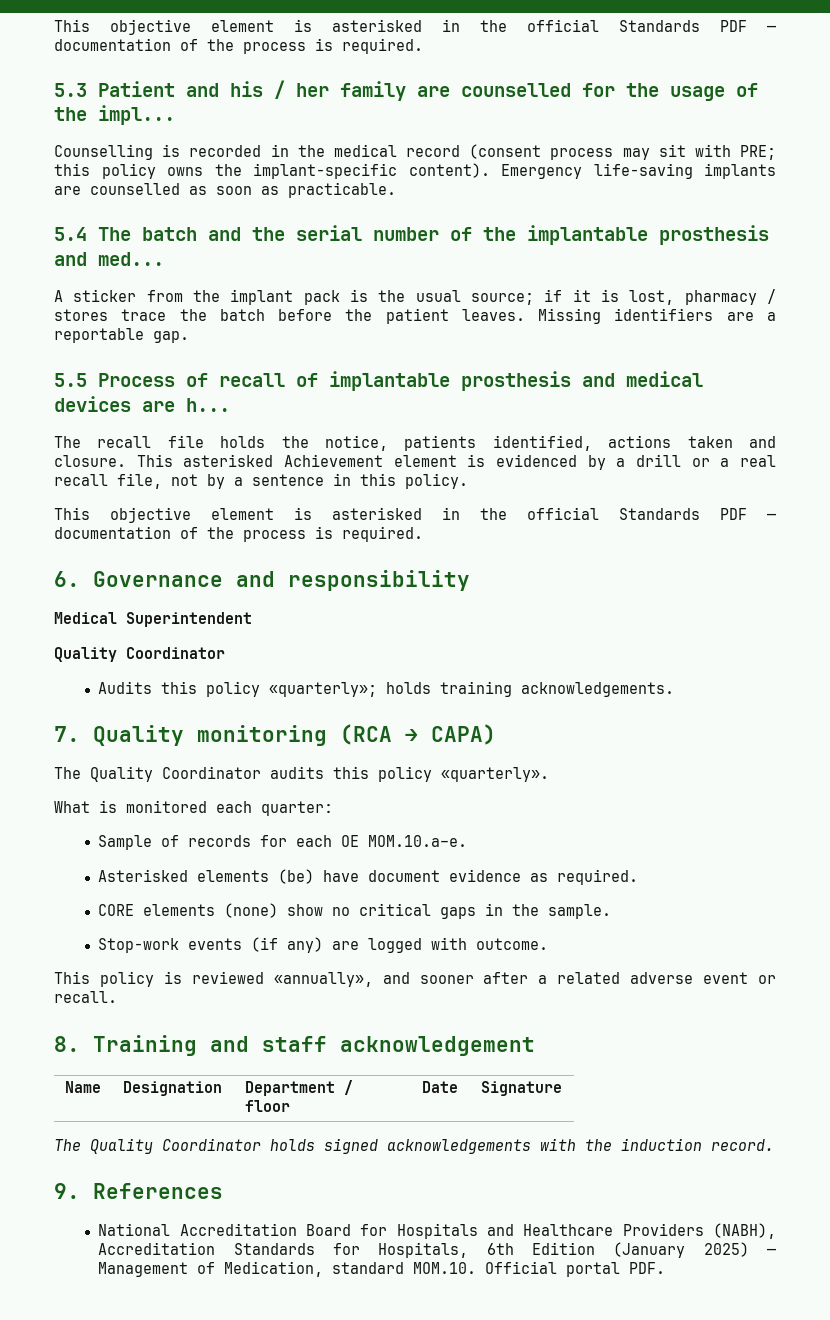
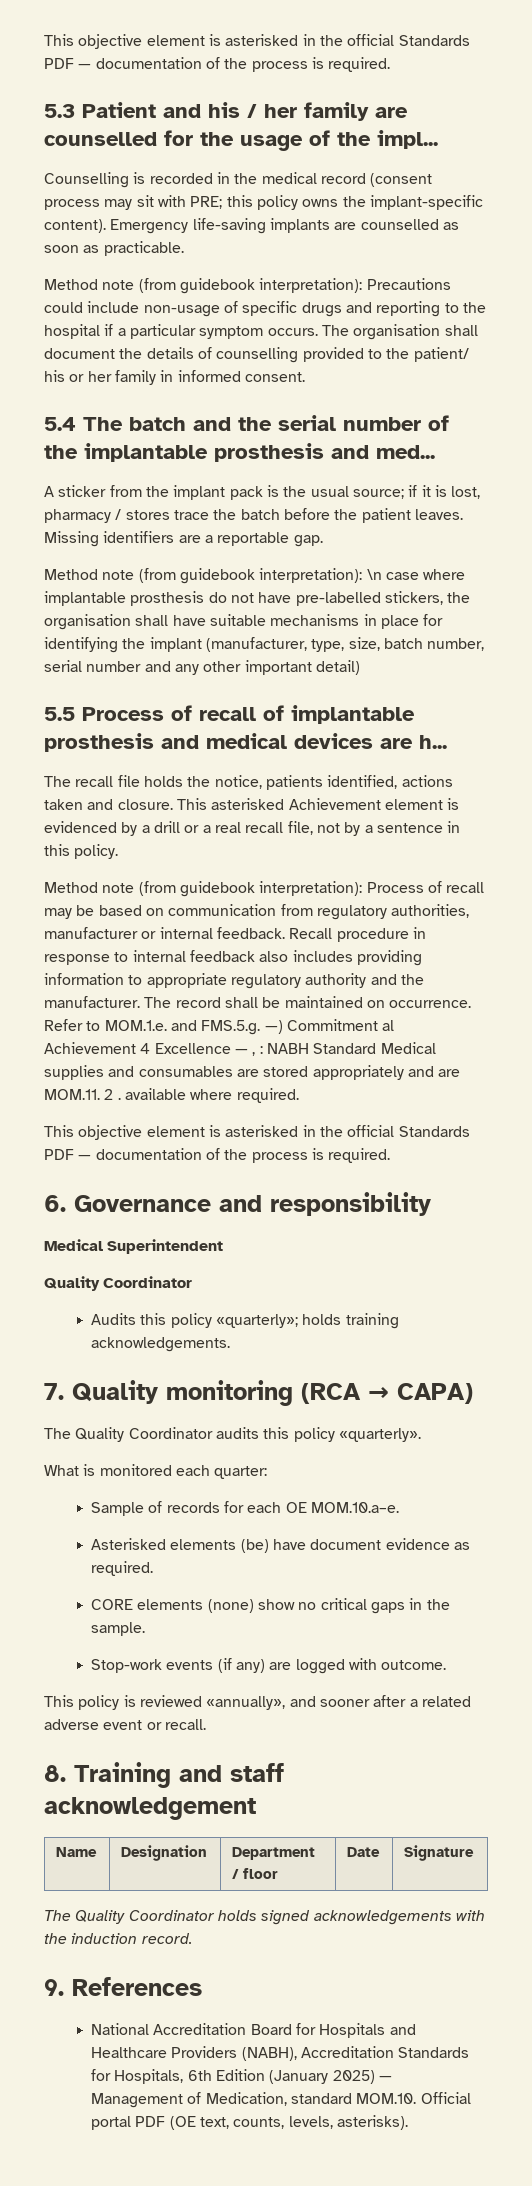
(396, 190) none -> [44,278,451,294] [44,301,486,317] [44,324,478,340] [44,347,469,363] [44,370,305,385] // Method note (from guidebook interpretation): Precautions could include non-usage of specific drugs and reporting to the hospital if a particular symptom occurs. The organisation shall document the details of counselling provided to the patient/ his or her family in informed consent.
(189, 337) none -> [44,568,466,584] [44,591,471,606] [44,614,444,630] [44,637,485,653] [44,660,360,675] // Method note (from guidebook interpretation): \n case where implantable prosthesis do not have pre-labelled stickers, the organisation shall have suitable mechanisms in place for identifying the implant (manufacturer, type, size, batch number, serial number and any other important detail)
(468, 481) none -> [44,881,485,897] [44,904,470,920] [44,927,426,942] [44,950,422,966] [44,973,424,989] [44,996,472,1008] [44,1019,395,1035] [44,1042,436,1056] [44,1065,461,1080] [44,1088,299,1103] // Method note (from guidebook interpretation): Process of recall may be based on communication from regulatory authorities, manufacturer or internal feedback. Recall procedure in response to internal feedback also includes providing information to appropriate regulatory authority and the manufacturer. The record shall be maintained on occurrence. Refer to MOM.1.e. and FMS.5.g. —) Commitment al Achievement 4 Excellence — , : NABH Standard Medical supplies and consumables are stored appropriately and are MOM.11. 2 . available where required.
[629,1262,666,1274] PDF. -> [135,2115,409,2130] PDF (OE text, counts, levels, asterisks).

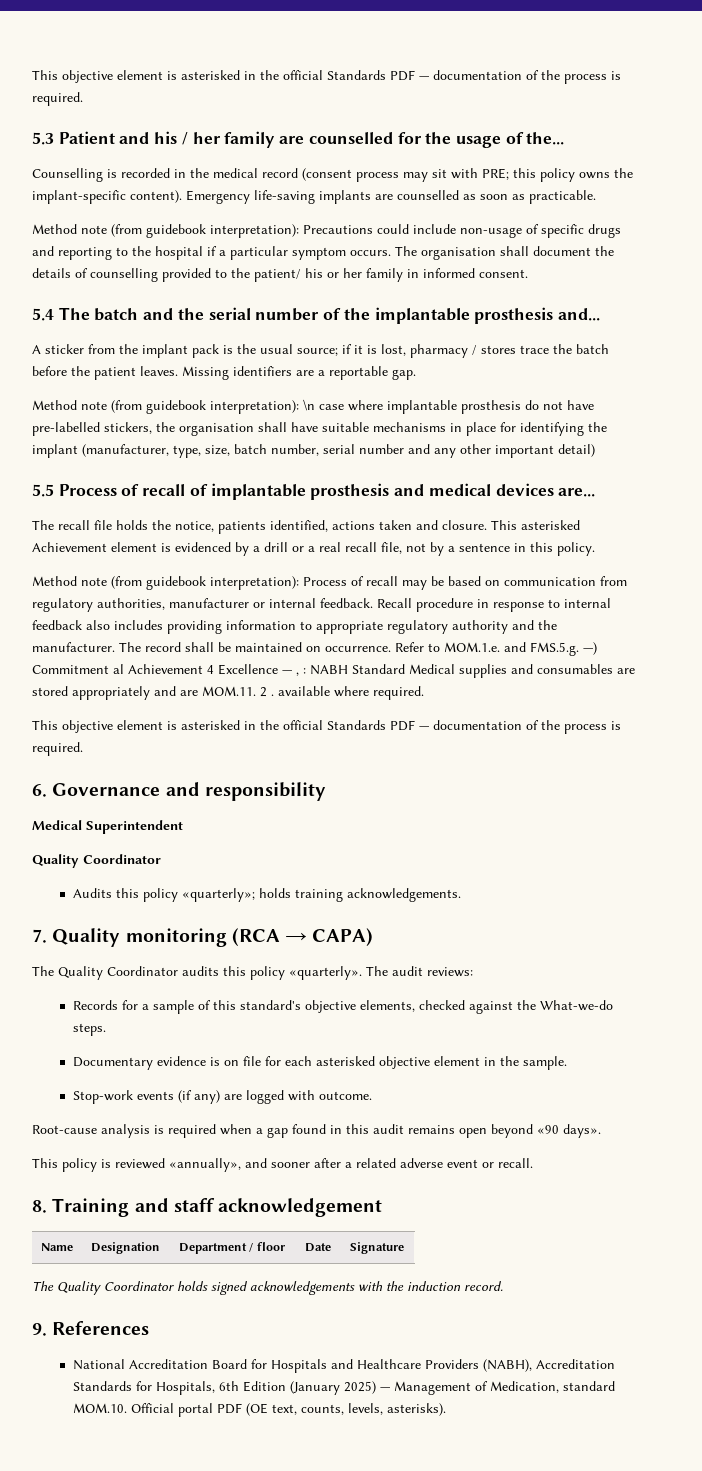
[337,130,438,149] the impl... -> [526,132,565,145] the...
[331,445,435,459] and med... -> [557,308,600,321] and...
[380,735,447,749] are h... -> [558,488,596,497] are...
[44,1464,268,1479] [91,1501,400,1516] [91,1538,471,1553] [91,1561,154,1576] [91,1598,406,1614] // What is monitored each quarter: // Sample of records for each OE MOM.10.a–e. // Asterisked elements (be) have document evidence as required. // CORE elements (none) show no critical gaps -> [366,966,473,977] [72,1000,613,1014] [72,1023,106,1036] [72,1056,480,1070] The audit reviews: // Records for a sample of this standard's objective elements, checked against the What-we-do steps. // Documentary evidence is on file for each asterisked objective element
(447, 1665) none -> [32,1124,601,1138] // Root-cause analysis is required when a gap found in this audit remains open beyond «90 days».

